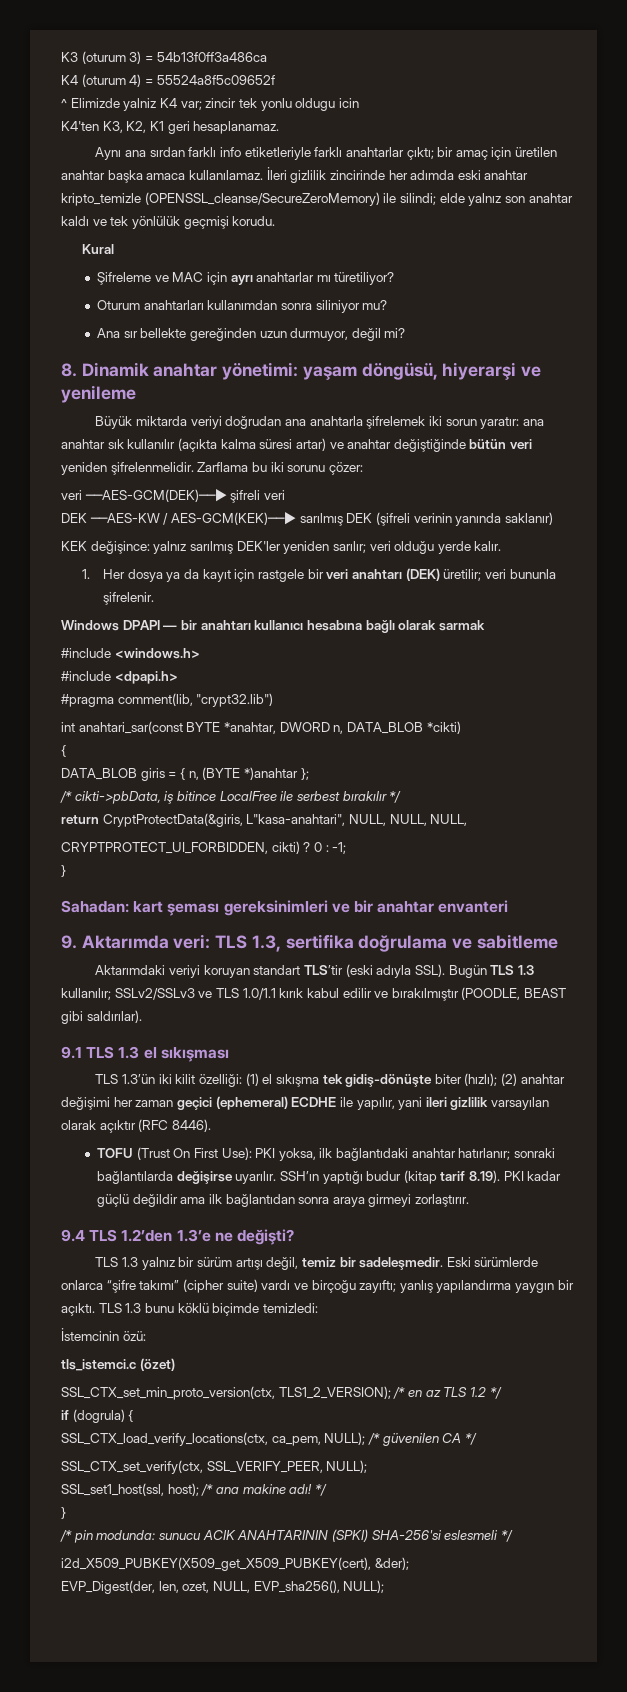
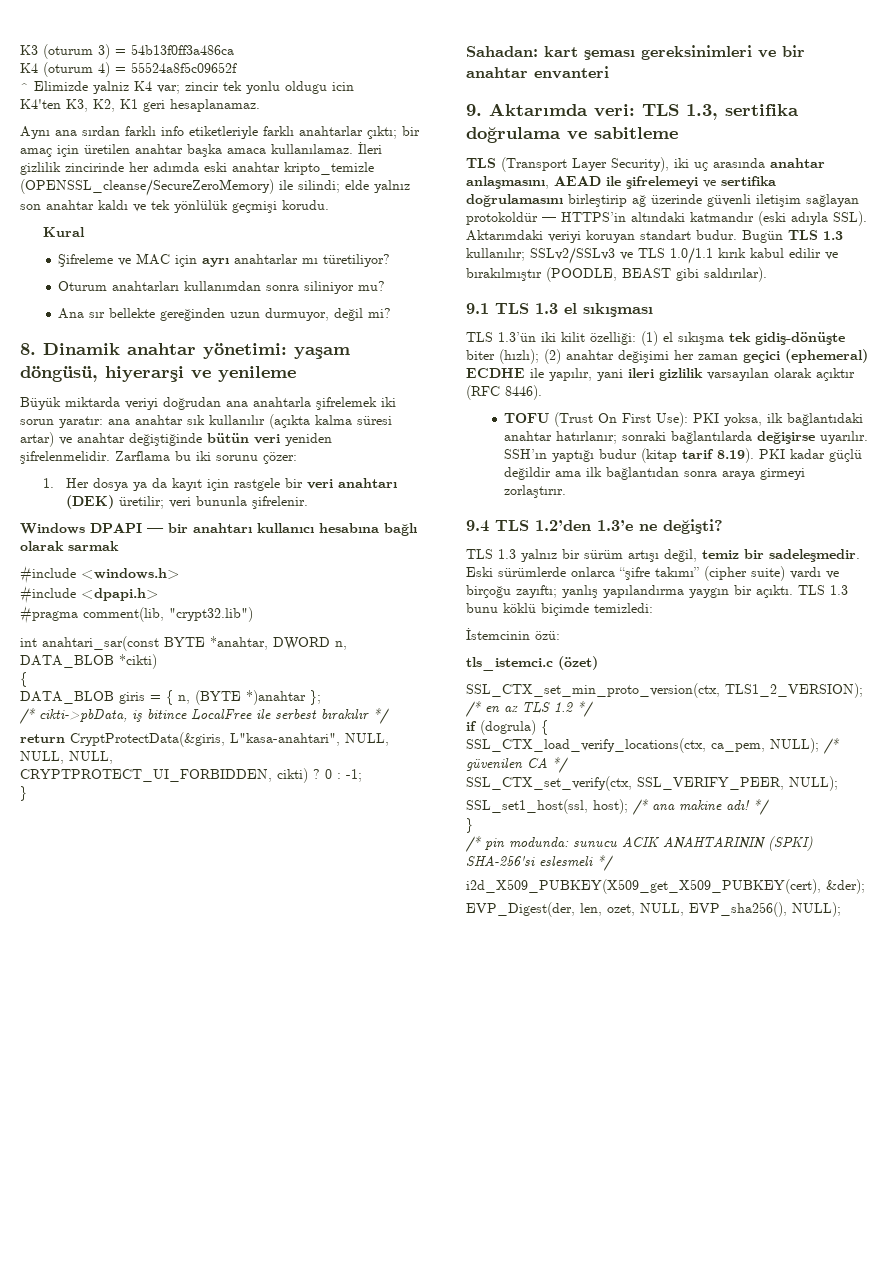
[61,489,285,503] [61,512,553,526] [61,541,502,554] // veri ──AES-GCM(DEK)──▶ şifreli veri // DEK ──AES-KW / AES-GCM(KEK)──▶ sarılmış DEK (şifreli verinin yanında saklanır) // KEK değişince: yalnız sarılmış DEK'ler yeniden sarılır; veri olduğu yerde kalır. -> (297, 458) none
[95,964,445,978] Aktarımdaki veriyi koruyan standart TLS’tir (eski adıyla SSL). -> [466,157,825,172] [466,176,776,189] [466,194,859,207] [466,211,867,226] [466,230,737,243] TLS (Transport Layer Security), iki uç arasında anahtar anlaşmasını, AEAD ile şifrelemeyi ve sertifika doğrulamasını birleştirip ağ üzerinde güvenli iletişim sağlayan protokoldür — HTTPS’in altındaki katmandır (eski adıyla SSL). Aktarımdaki veriyi koruyan standart budur.

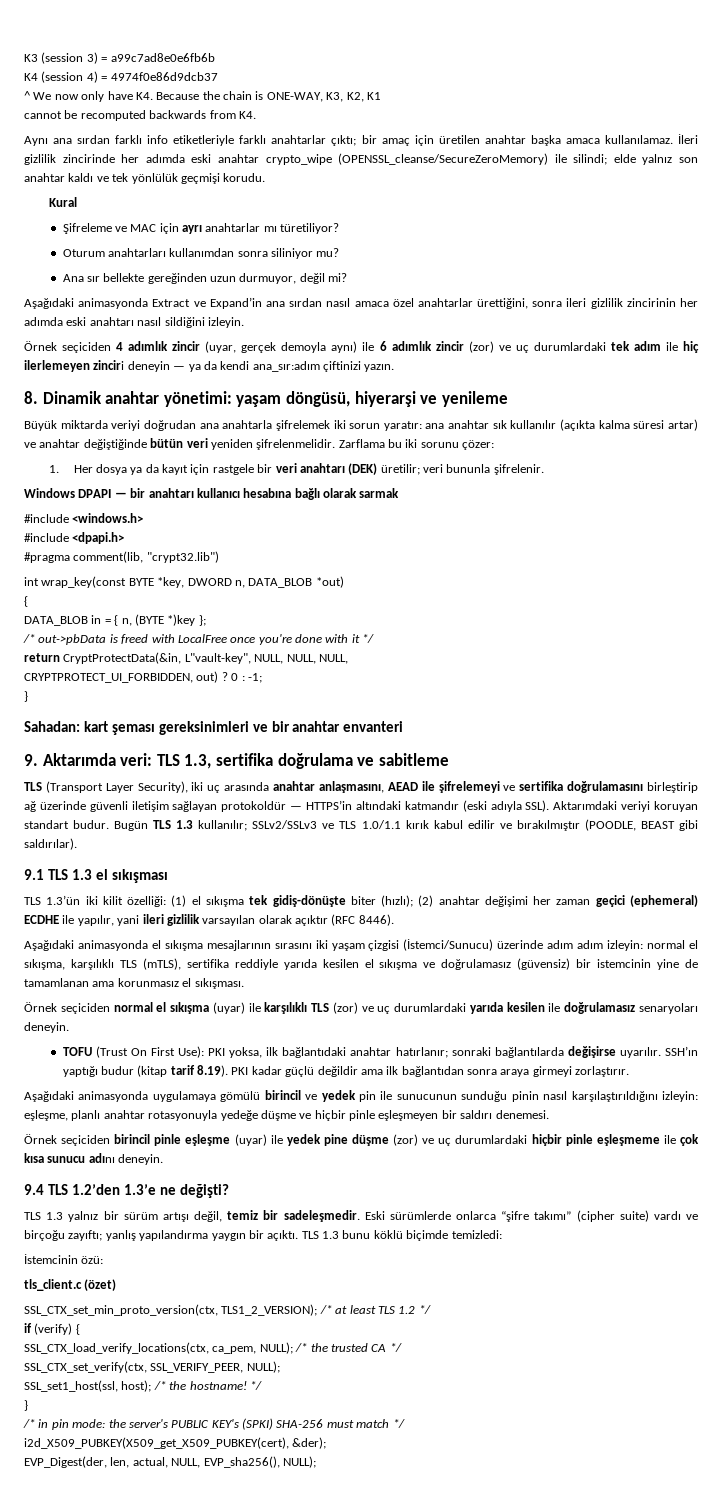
[43,44,93,59] (oturum -> [41,52,84,64] (session
[131,44,234,55] [20,62,93,77] 54b13f0ff3a486ca // K4 (oturum -> [110,53,215,62] [24,71,84,83] a99c7ad8e0e6fb6b // K4 (session
[131,62,237,73] 55524a8f5c09652f -> [110,72,218,81] 4974f0e86d9dcb37
[34,81,354,94] [20,99,260,112] Elimizde yalniz K4 var; zincir tek yonlu oldugu icin // K4'ten K3, K2, K1 geri hesaplanamaz. -> [33,91,381,102] [24,110,256,121] We now only have K4. Because the chain is ONE-WAY, K3, K2, K1 // cannot be recomputed backwards from K4.
[284,162,374,175] kripto_temizle -> [265,154,332,165] crypto_wipe
(392, 313) none -> [24,297,698,309] [24,317,244,328] [24,341,699,353] [24,360,395,372] // Aşağıdaki animasyonda Extract ve Expand’in ana sırdan nasıl amaca özel anahtarlar ürettiğini, sonra ileri gizlilik zincirinin her adımda eski anahtarı nasıl sildiğini izleyin. // Örnek seçiciden 4 adımlık zincir (uyar, gerçek demoyla aynı) ile 6 adımlık zincir (zor) ve uç durumlardaki tek adım ile hiç ilerlemeyen zinciri deneyin — ya da kendi ana_sır:adım çiftinizi yazın.
[42,636,268,651] anahtari_sar(const BYTE *anahtar, -> [41,576,185,588] wrap_key(const BYTE *key,
[119,654,157,669] *cikti) -> [315,576,344,588] *out)
[119,692,145,704] giris -> [91,615,102,624] in
[246,690,306,705] *)anahtar -> [167,614,196,626] *)key
[39,709,369,722] cikti->pbData, iş bitince LocalFree ile serbest bırakılır -> [38,634,360,645] out->pbData is freed with LocalFree once you're done with it
[70,732,340,747] CryptProtectData(&giris, L"kasa-anahtari", -> [63,652,251,664] CryptProtectData(&in, L"vault-key",
[277,768,308,783] cikti) -> [196,671,219,683] out)
(542, 392) none -> [24,939,698,951] [24,958,698,970] [24,978,244,989] [24,1002,698,1014] [24,1022,69,1033] // Aşağıdaki animasyonda el sıkışma mesajlarının sırasını iki yaşam çizgisi (İstemci/Sunucu) üzerinde adım adım izleyin: normal el sıkışma, karşılıklı TLS (mTLS), sertifika reddiyle yarıda kesilen el sıkışma ve doğrulamasız (güvensiz) bir istemcinin yine de tamamlanan ama korunmasız el sıkışması. // Örnek seçiciden normal el sıkışma (uyar) ile karşılıklı TLS (zor) ve uç durumlardaki yarıda kesilen ile doğrulamasız senaryoları deneyin.
(567, 491) none -> [24,1090,699,1102] [24,1110,549,1121] [24,1134,699,1146] [24,1153,164,1165] // Aşağıdaki animasyonda uygulamaya gömülü birincil ve yedek pin ile sunucunun sunduğu pinin nasıl karşılaştırıldığını izleyin: eşleşme, planlı anahtar rotasyonuyla yedeğe düşme ve hiçbir pinle eşleşmeyen bir saldırı denemesi. // Örnek seçiciden birincil pinle eşleşme (uyar) ile yedek pine düşme (zor) ve uç durumlardaki hiçbir pinle eşleşmeme ile çok kısa sunucu adını deneyin.
[466,657,553,671] tls_istemci.c -> [24,1279,82,1291] tls_client.c
[485,706,518,713] en az -> [335,1305,376,1314] at least
[480,720,536,735] (dogrula) -> [34,1323,73,1335] (verify)
[466,758,523,771] güvenilen -> [310,1343,368,1352] the trusted
[652,800,750,811] ana makine adı! -> [169,1381,247,1390] the hostname!
[485,836,813,851] [466,856,593,867] pin modunda: sunucu ACIK ANAHTARININ (SPKI) SHA-256'si eslesmeli -> [38,1418,390,1430] in pin mode: the server's PUBLIC KEY's (SPKI) SHA-256 must match
[607,904,635,916] ozet, -> [132,1457,168,1468] actual,

